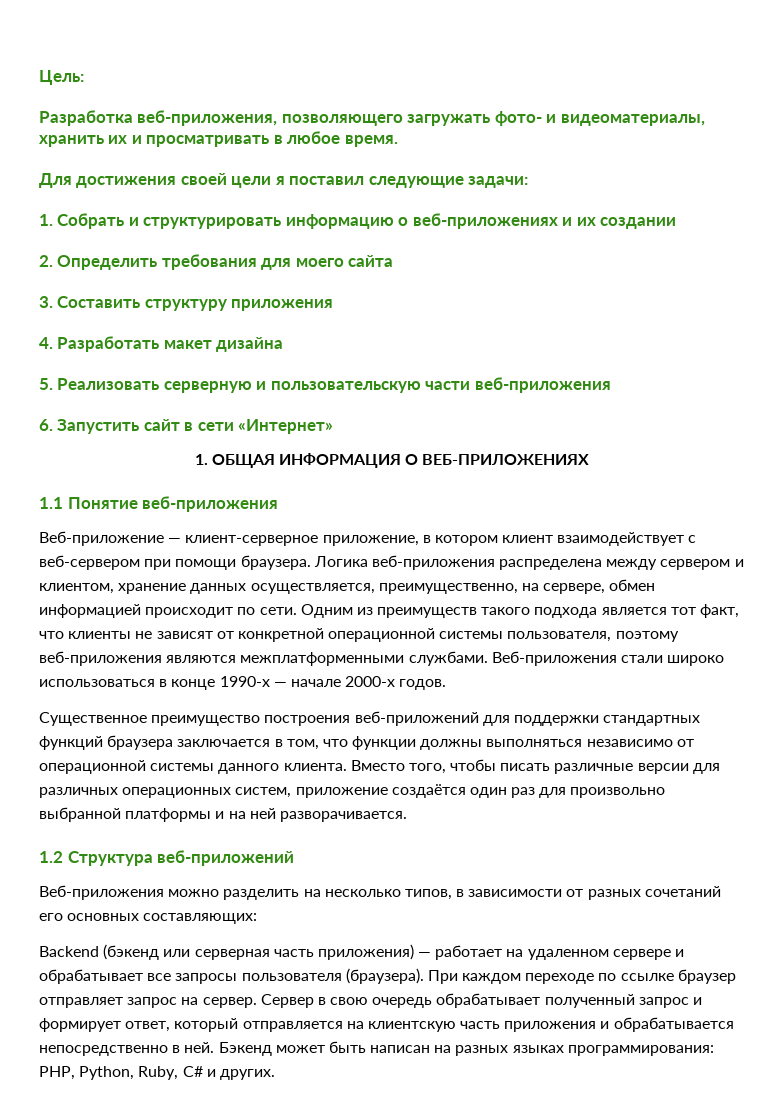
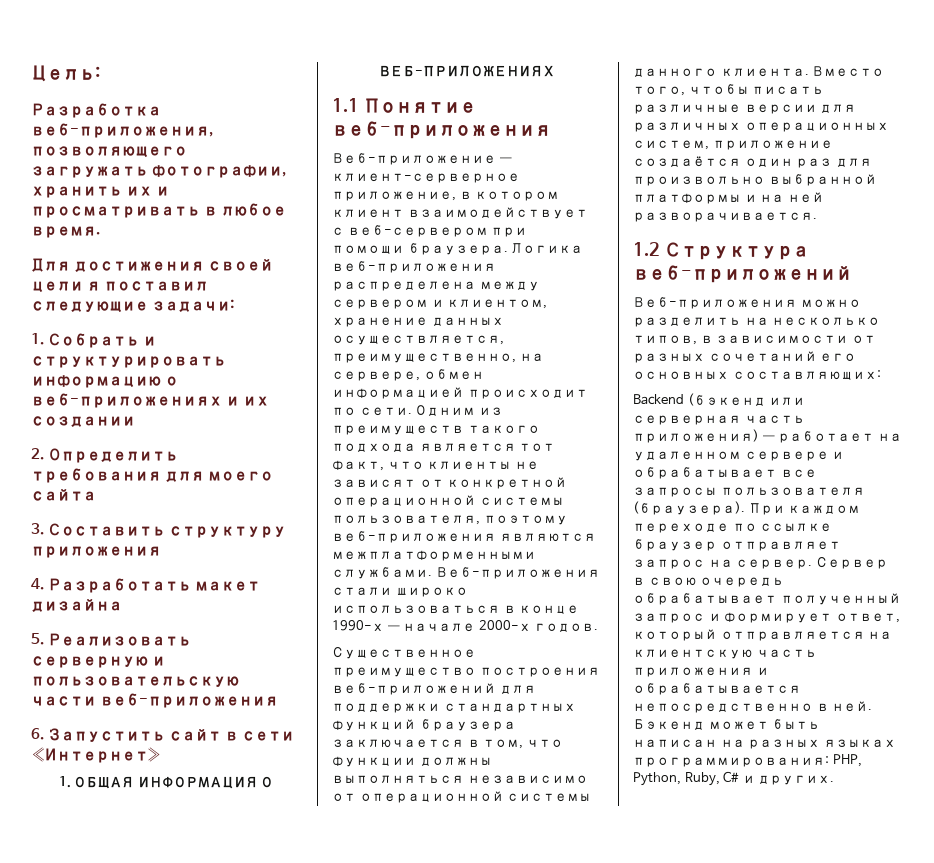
[494,111,705,126] фото- и видеоматериалы, -> [152,165,287,178] фотографии,

